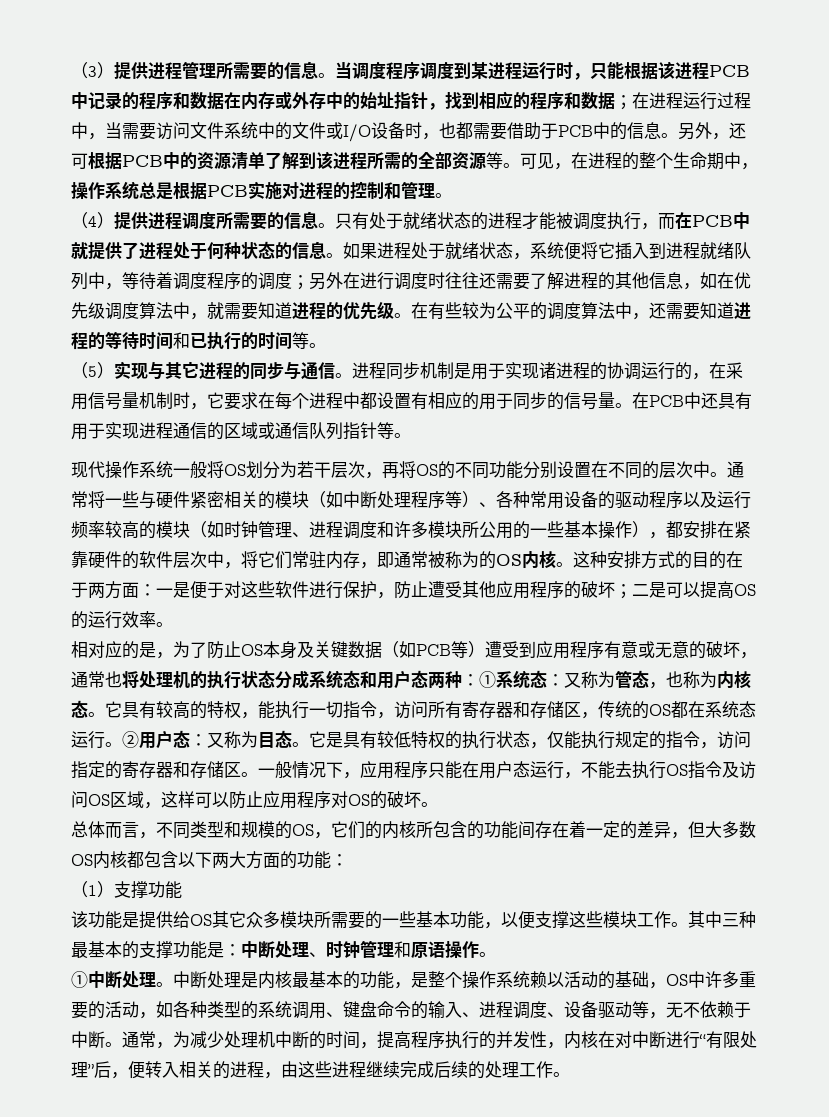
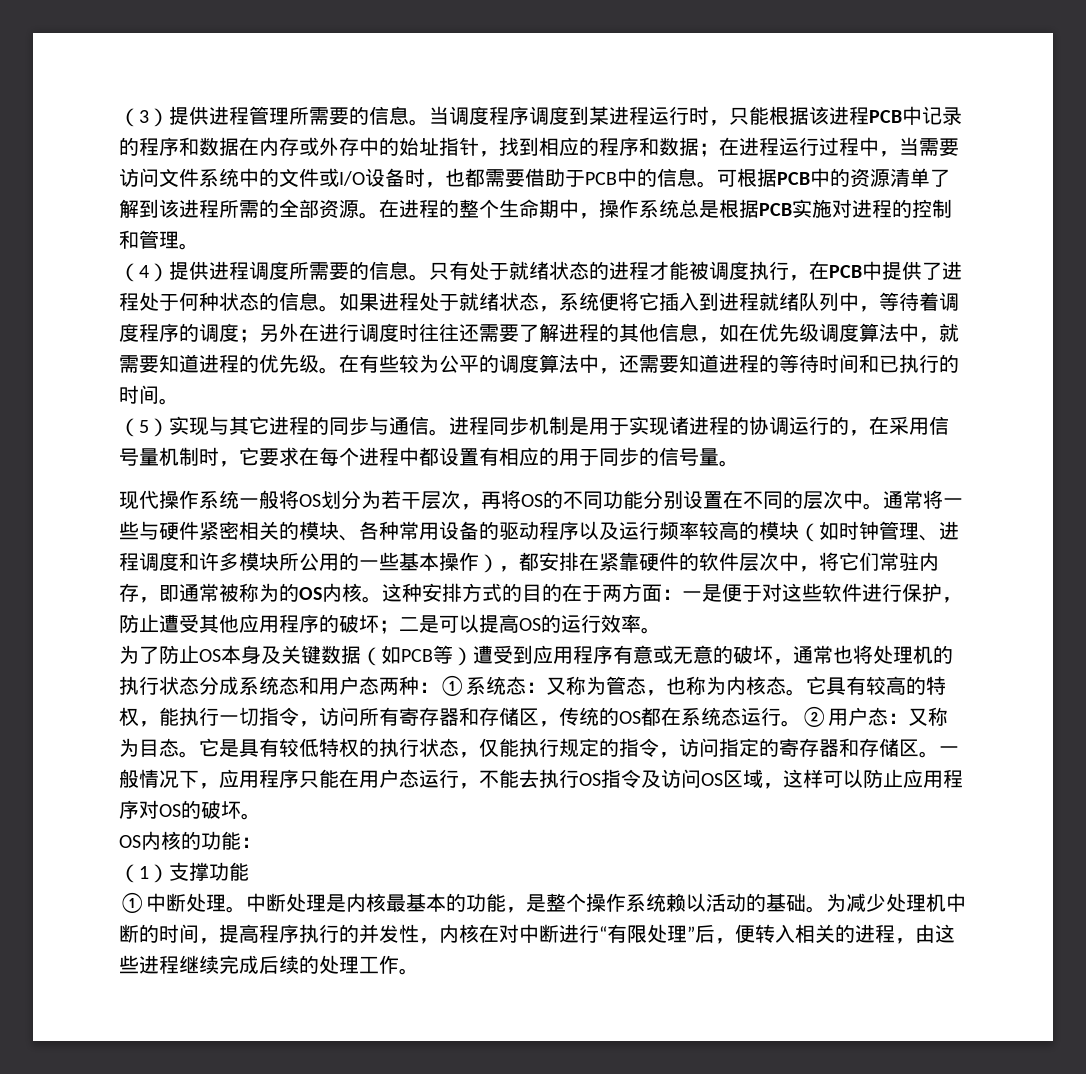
[678,122,746,140] 另外，还 -> (717, 184) none
[486,152,571,170] 等。可见， -> [359,212,379,219] 。
[658,212,750,230] [71,242,88,260] 而在PCB中就 -> [809,261,882,280] 在PCB中
[292,332,309,349] 等 -> (159, 394) none
[632,392,752,410] [71,422,411,440] 在PCB中还具有用于实现进程通信的区域或通信队列指针等。 -> (739, 463) none
[309,491,479,509] （如中断处理程序等） -> (339, 530) none
[71,641,173,659] 相对应的是， -> (661, 630) none
[71,821,756,839] [71,851,280,869] 总体而言，不同类型和规模的OS，它们的内核所包含的功能间存在着一定的差异，但大多数OS内核都包含以下两大方面 -> [119,831,181,850] OS内核
[71,911,756,929] [71,940,496,959] // 该功能是提供给OS其它众多模块所需要的一些基本功能，以便支撑这些模块工作。其中三种最基本的支撑功能是：中断处理、时钟管理和原语操作。 -> (249, 871) none
[649,971,756,989] [71,1001,751,1019] [71,1031,173,1049] ，OS中许多重要的活动，如各种类型的系统调用、键盘命令的输入、进程调度、设备驱动等，无不依赖于中断。通常， -> [806,906,826,913] 。

